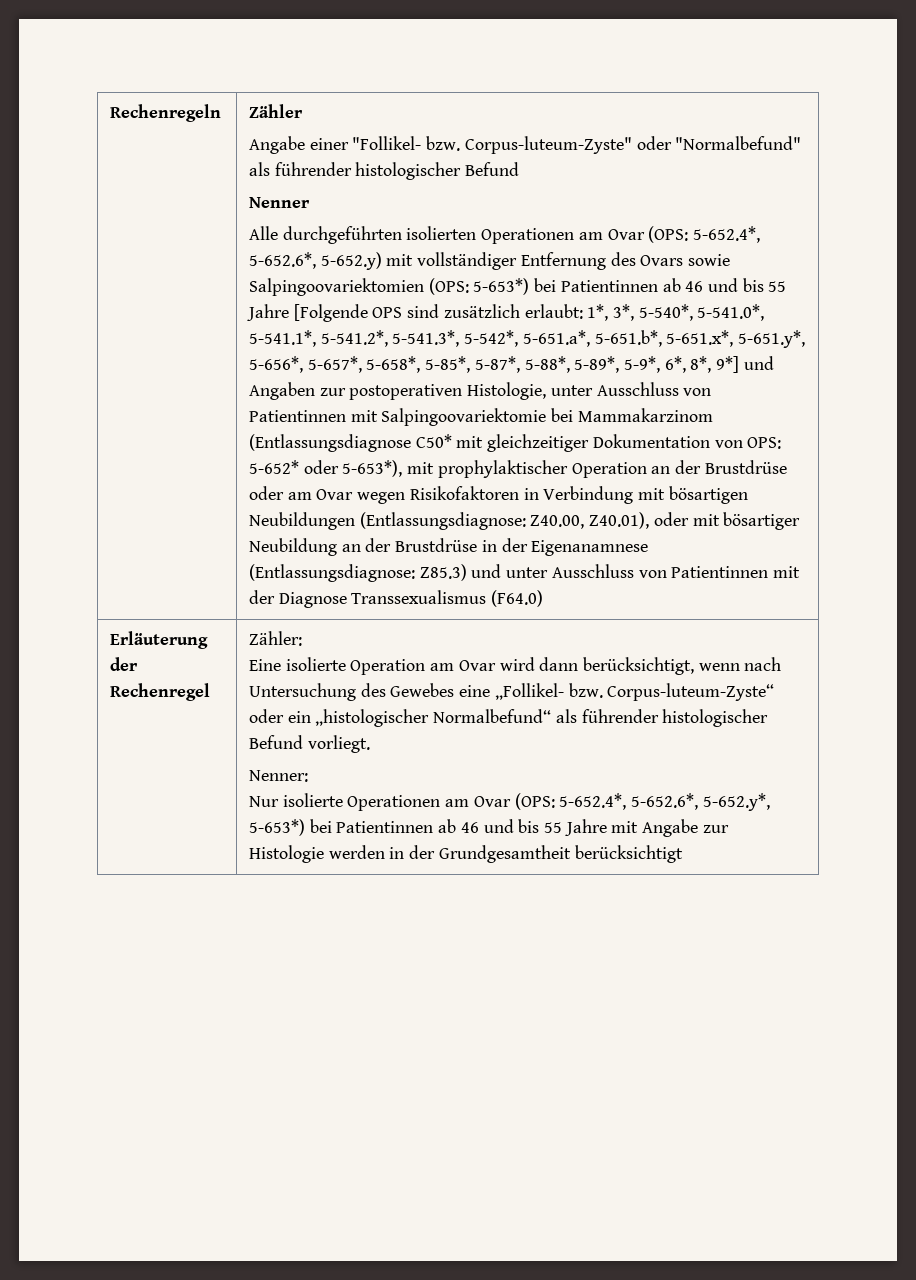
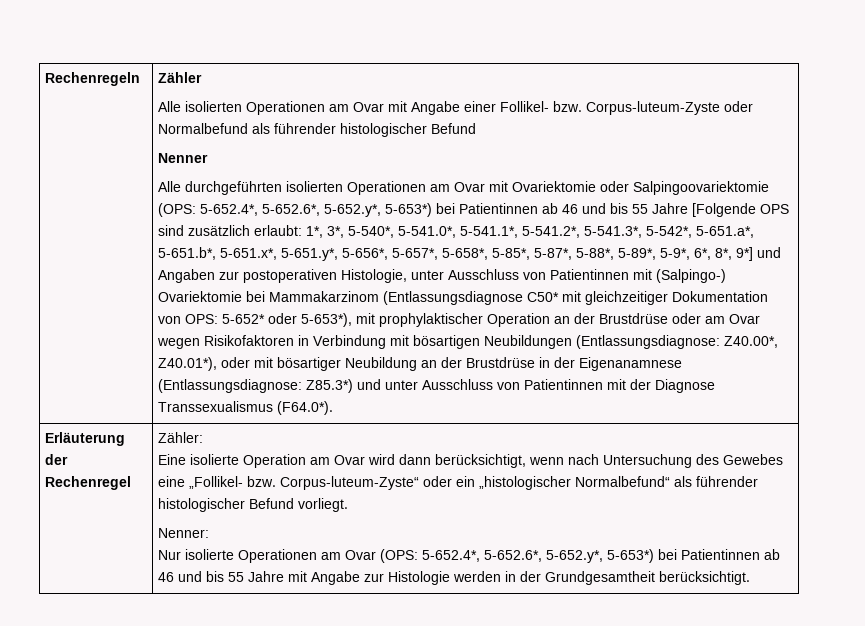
[248,136,802,154] Angabe einer "Follikel- bzw. Corpus-luteum-Zyste" oder "Normalbefund" -> [158,101,754,115] [158,123,249,134] Alle isolierten Operationen am Ovar mit Angabe einer Follikel- bzw. Corpus-luteum-Zyste oder Normalbefund
[648,226,760,243] [248,252,730,270] [248,278,469,296] (OPS: 5-652.4*, 5-652.6*, 5-652.y) mit vollständiger Entfernung des Ovars sowie Salpingoovariektomien (OPS: -> [489,181,770,195] [158,203,382,217] mit Ovariektomie oder Salpingoovariektomie (OPS: 5-652.4*, 5-652.6*, 5-652.y*,
[381,408,547,426] Salpingoovariektomie -> [656,269,727,283] [158,291,243,302] (Salpingo-) Ovariektomie
[530,512,650,529] Z40.00, Z40.01), -> [724,336,779,348] [158,357,218,371] Z40.00*, Z40.01*),
[419,564,467,581] Z85.3) -> [306,379,354,393] Z85.3*)
[491,590,544,607] (F64.0) -> [277,401,334,415] (F64.0*).
[574,845,683,863] berücksichtigt -> [659,571,751,585] berücksichtigt.

